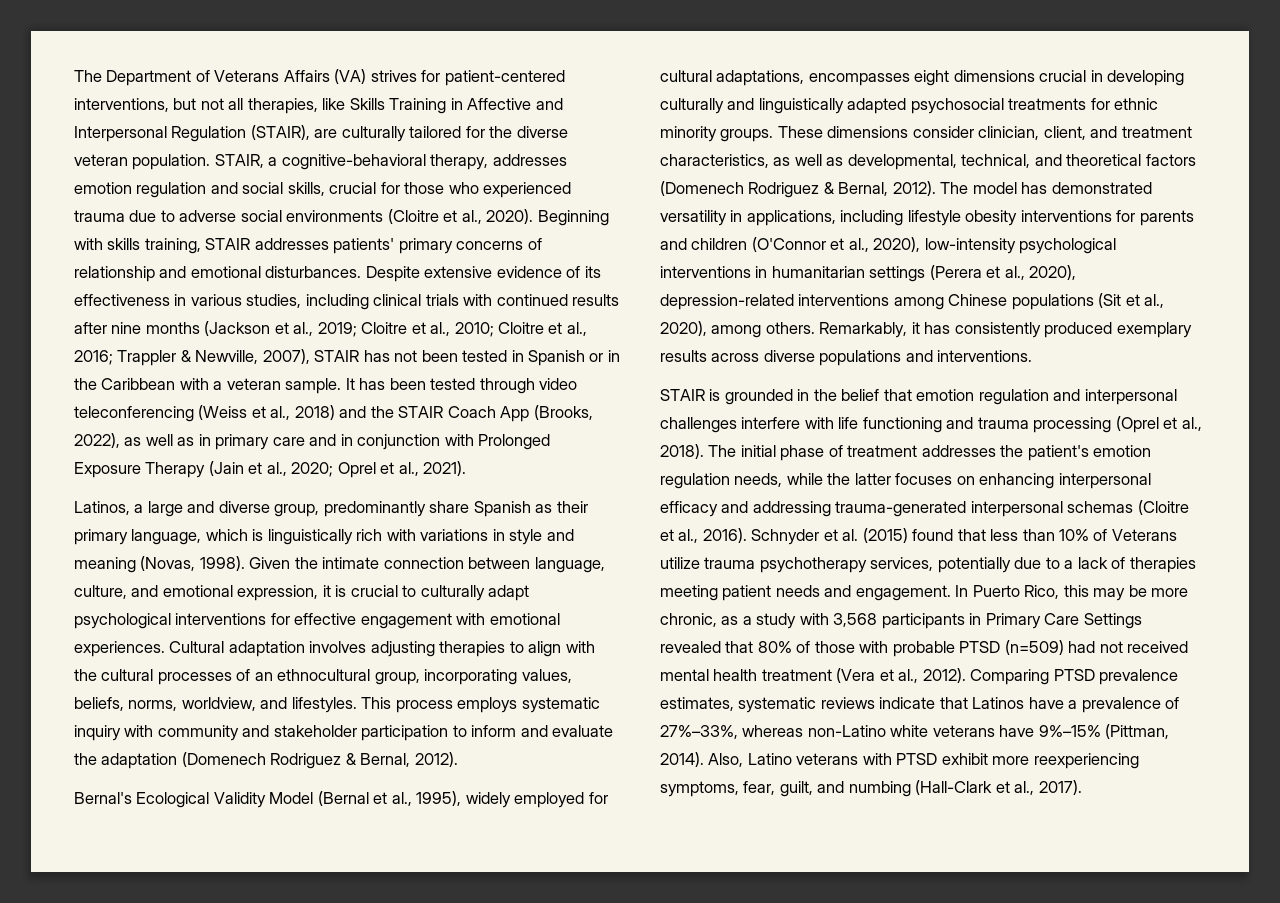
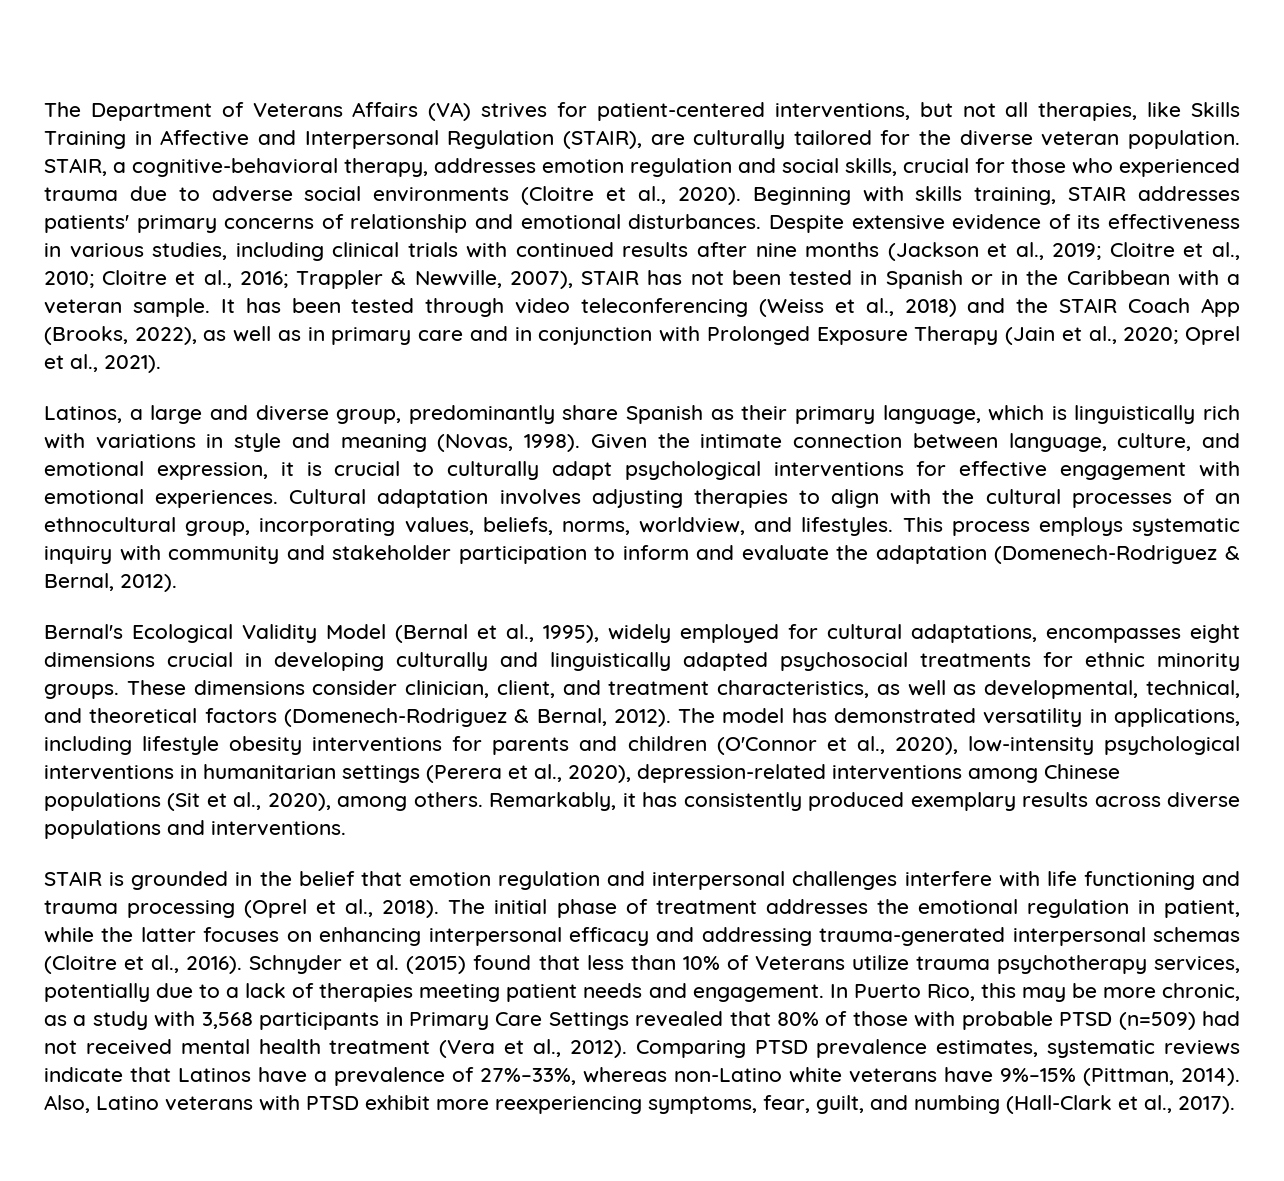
[181,752,342,769] (Domenech Rodriguez -> [994,545,1218,564] (Domenech-Rodriguez
[660,181,820,198] (Domenech Rodriguez -> [283,708,507,727] (Domenech-Rodriguez
[1027,445,1152,461] [660,473,783,489] patient's emotion regulation needs, -> [917,899,1240,918] emotional regulation in patient,

